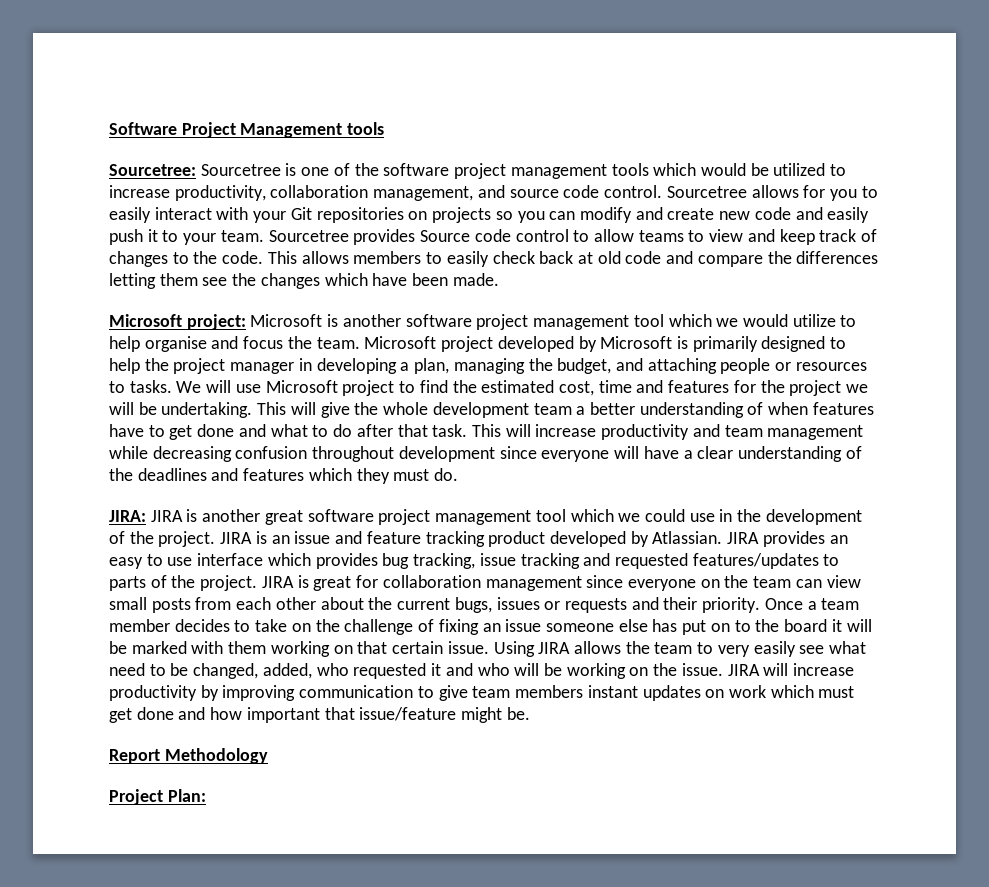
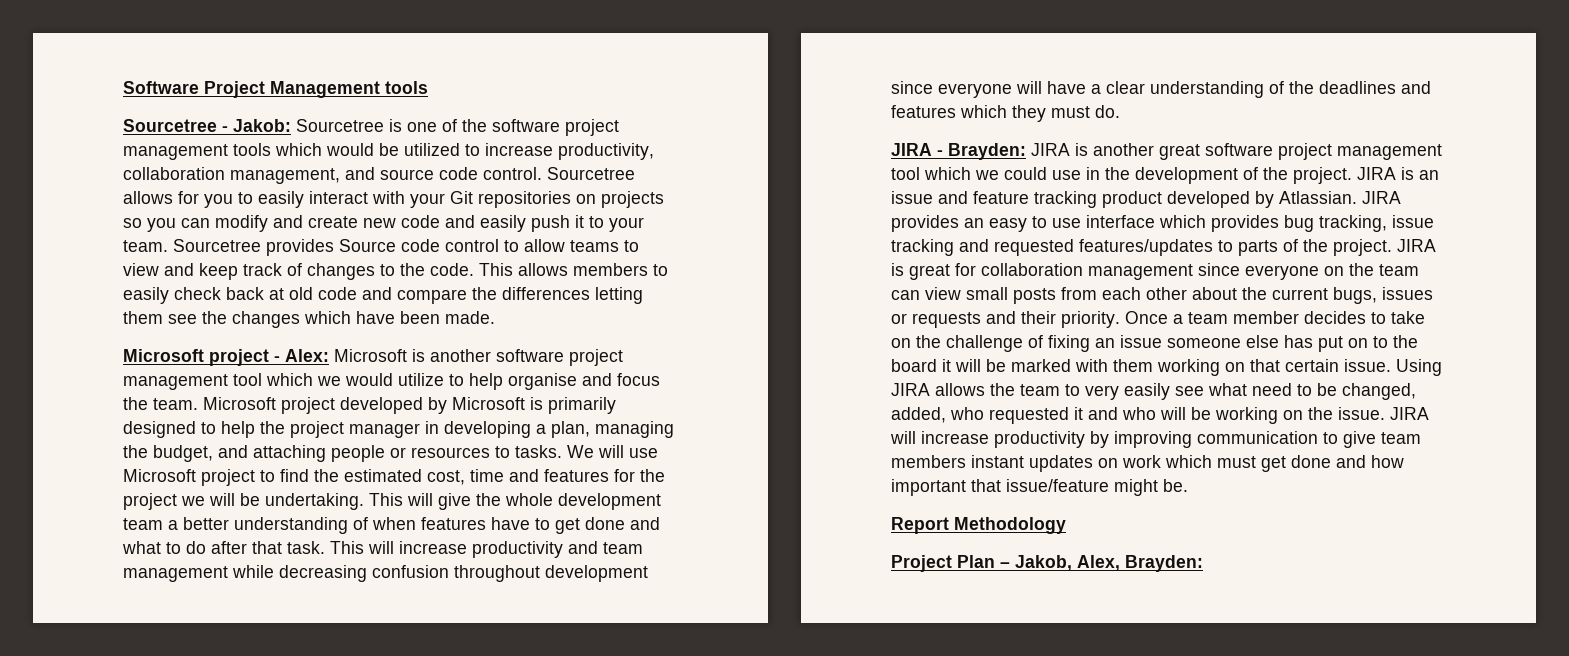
[109,164,196,176] Sourcetree: -> [123,119,291,132] Sourcetree - Jakob:
[186,314,246,330] project: -> [209,349,329,366] project - Alex:
[109,510,146,522] JIRA: -> [891,143,1026,160] JIRA - Brayden:
[167,789,206,802] Plan: -> [957,555,1203,572] Plan – Jakob, Alex, Brayden:

